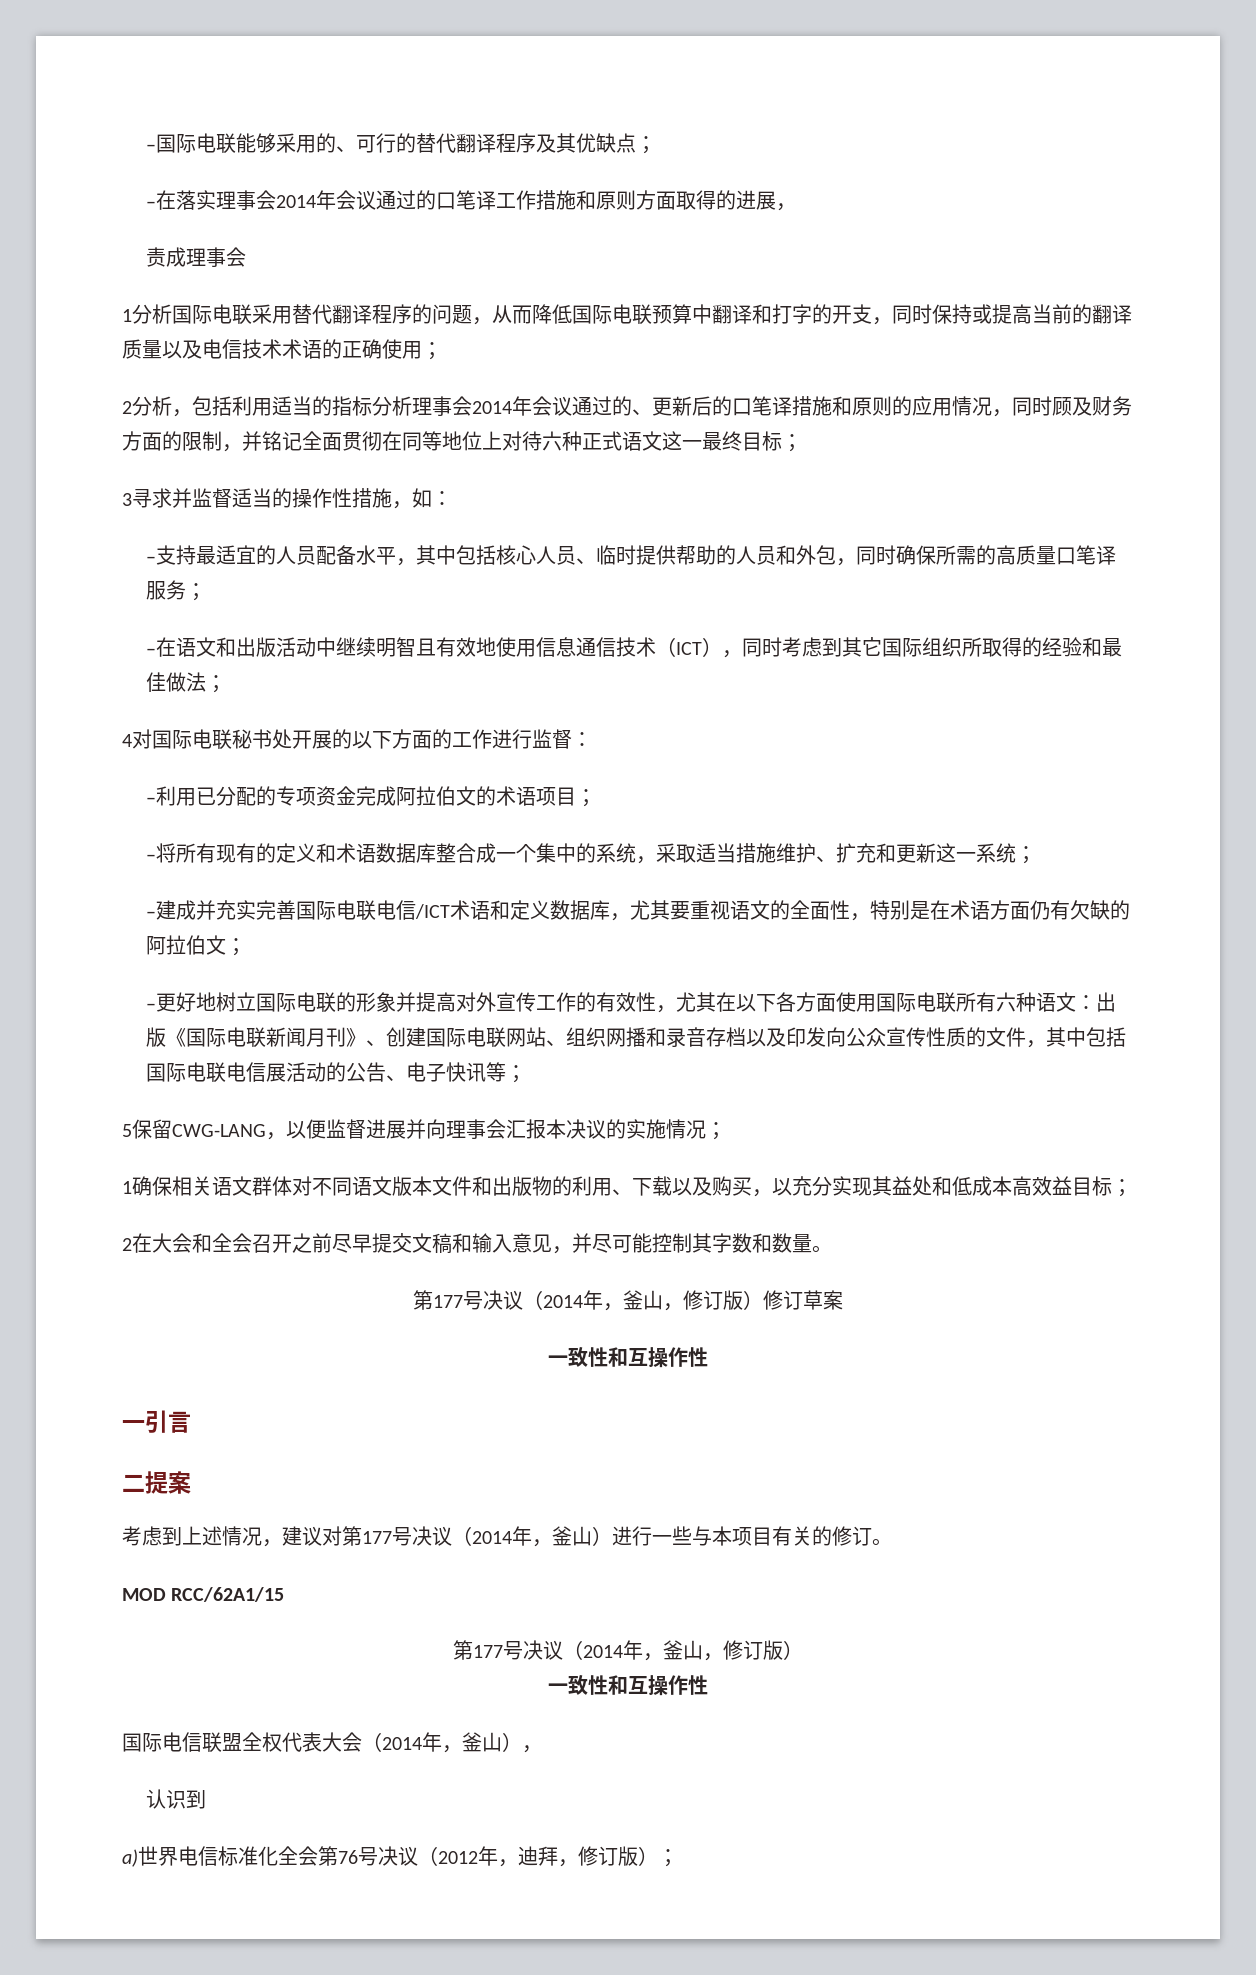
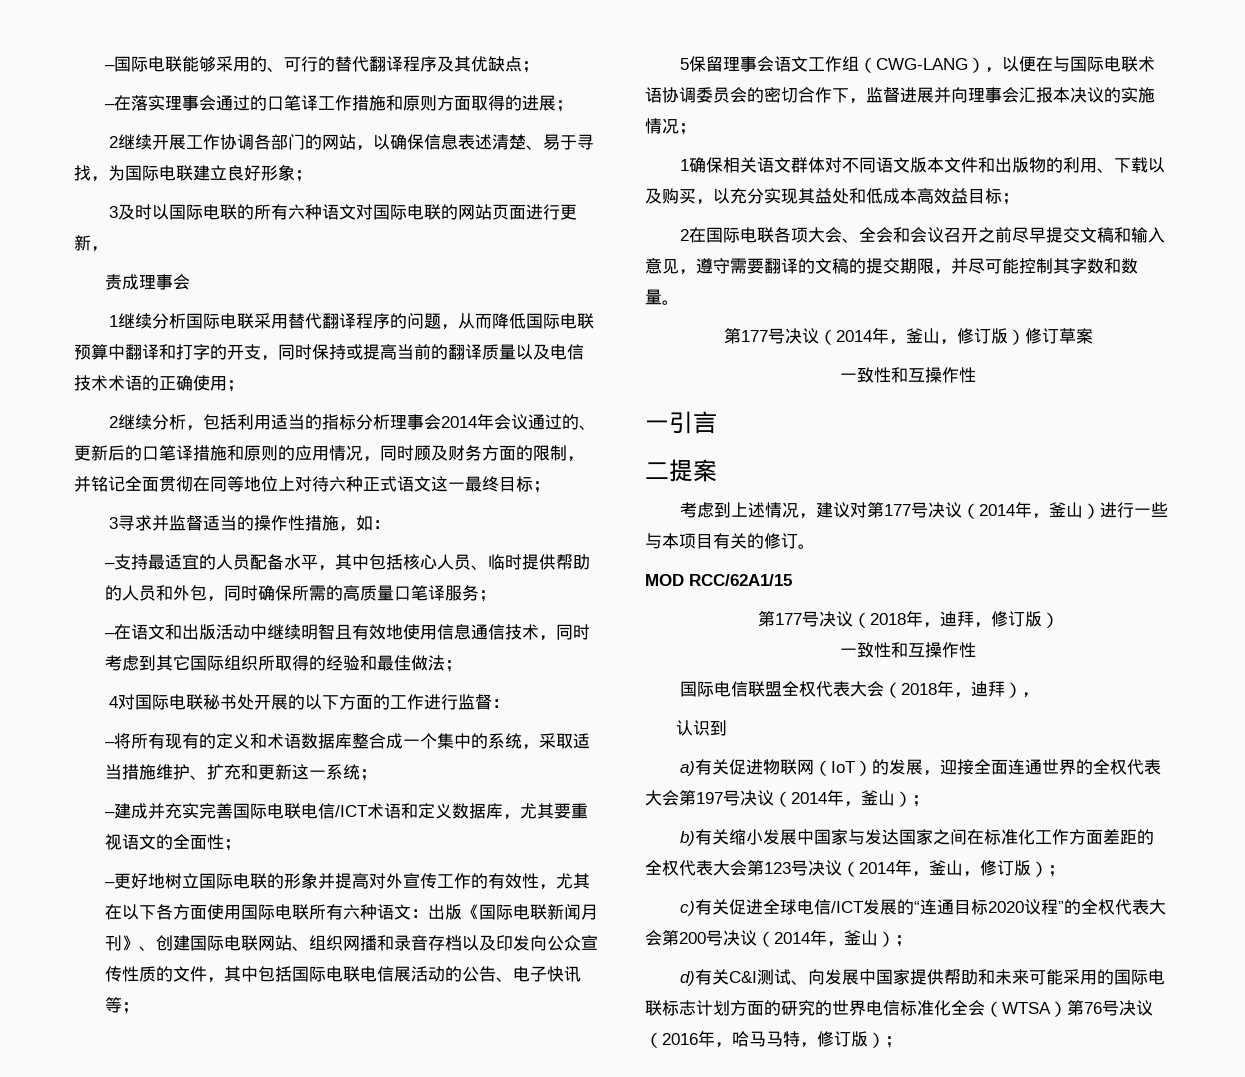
[276,190,377,210] 2014年会议 -> (217, 103) none
(777, 200) none -> [556,100,574,112] [109,134,595,151] [74,164,312,182] [109,204,578,220] [74,235,91,251] ； // 2继续开展工作协调各部门的网站，以确保信息表述清楚、易于寻找，为国际电联建立良好形象； // 3及时以国际电联的所有六种语文对国际电联的网站页面进行更新
(132, 315) none -> [118,313,153,329] 继续
(132, 407) none -> [118,414,153,430] 继续
[656,637,723,657] （ICT） -> (540, 632) none
[146,786,597,807] // –利用已分配的专项资金完成阿拉伯文的术语项目； -> (510, 703) none
[850,900,1131,921] [146,935,227,955] ，特别是在术语方面仍有欠缺的阿拉伯文 -> (225, 842) none
[172,1119,326,1140] CWG-LANG，以便 -> [723,56,1156,73] [645,87,866,104] 理事会语文工作组（CWG-LANG），以便在与国际电联术语协调委员会的密切合作下，
[152,1233,252,1253] 大会和全会 -> [706,227,945,243] 国际电联各项大会、全会和会议
(572, 1250) none -> [696,258,951,275] 遵守需要翻译的文稿的提交期限，
[583,1640,703,1661] 2014年，釜山 -> [869,610,974,628] 2018年，迪拜
[382,1732,502,1753] 2014年，釜山 -> [901,680,1006,698] 2018年，迪拜
(138, 1858) none -> [695,759,1162,776] [645,789,929,807] [680,829,1155,846] [645,859,1065,877] [680,899,1167,916] [645,929,912,947] [680,969,1166,986] [645,1000,832,1016] 有关促进物联网（IoT）的发展，迎接全面连通世界的全权代表大会第197号决议（2014年，釜山）； // b)有关缩小发展中国家与发达国家之间在标准化工作方面差距的全权代表大会第123号决议（2014年，釜山，修订版）； // c)有关促进全球电信/ICT发展的“连通目标2020议程”的全权代表大会第200号决议（2014年，釜山）； // d)有关C&I测试、向发展中国家提供帮助和未来可能采用的国际电联标志计划方面的研究的
(318, 1856) none -> [985,1001,1067,1017] （WTSA）
[438,1846,558,1867] 2012年，迪拜 -> [662,1030,800,1048] 2016年，哈马马特

